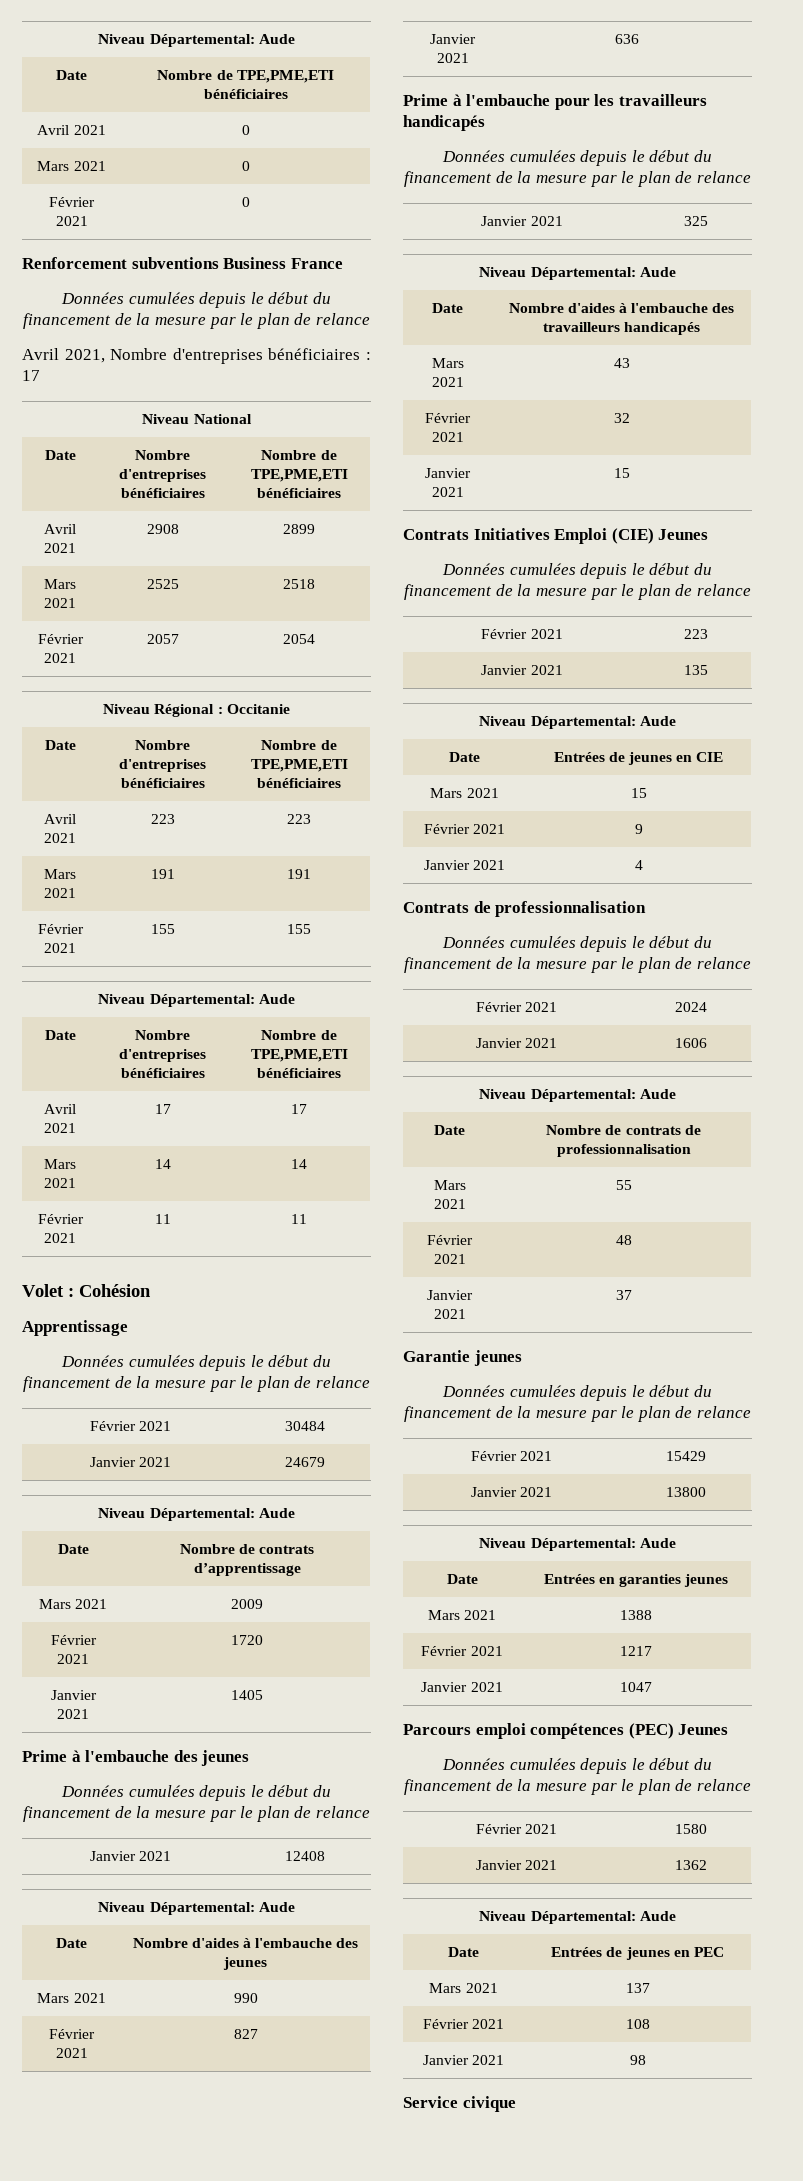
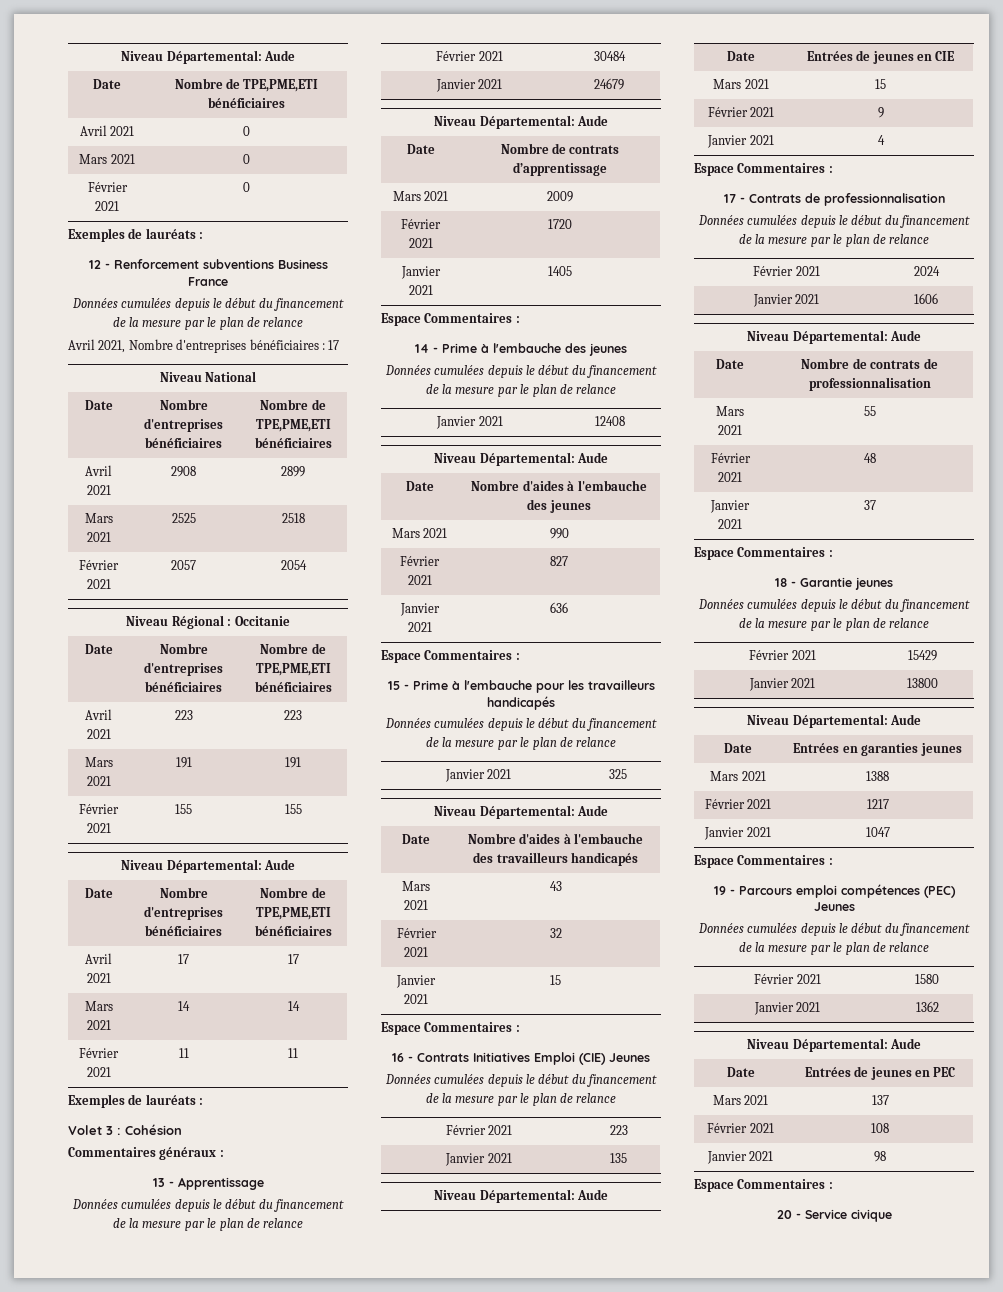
(250, 202) none -> [68,228,204,242] [88,260,110,269] Exemples de lauréats : // 12 -
(307, 1219) none -> [68,1094,204,1108] // Exemples de lauréats :
(64, 1290) none -> [106,1126,113,1135] 3
(151, 1290) none -> [68,1147,224,1160] [152,1178,174,1187] Commentaires généraux : // 13 -
(263, 1695) none -> [381,313,520,326] [415,344,438,353] Espace Commentaires : // 14 -
(639, 39) none -> [381,650,520,663] [387,681,409,690] Espace Commentaires : // 15 -
(630, 473) none -> [381,1022,520,1035] [392,1053,413,1062] Espace Commentaires : // 16 -
(643, 865) none -> [694,163,833,176] [723,194,745,203] Espace Commentaires : // 17 -
(632, 1295) none -> [694,547,833,560] [775,578,796,587] Espace Commentaires : // 18 -
(652, 1687) none -> [694,855,833,868] [713,886,735,895] Espace Commentaires : // 19 -
(646, 2060) none -> [694,1179,833,1192] [776,1210,801,1219] Espace Commentaires : // 20 -

